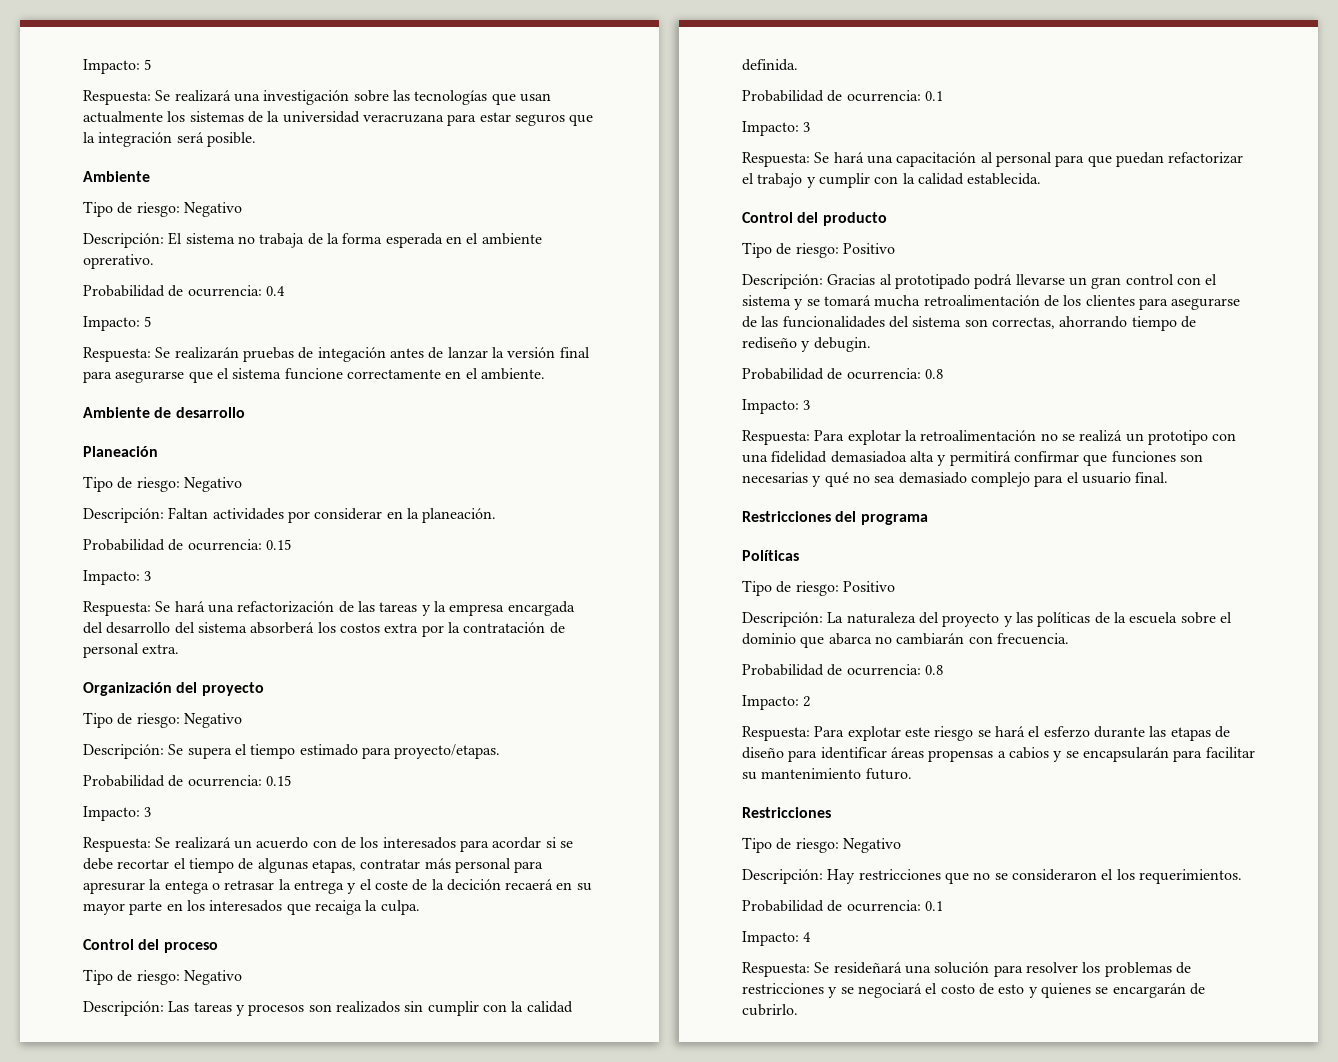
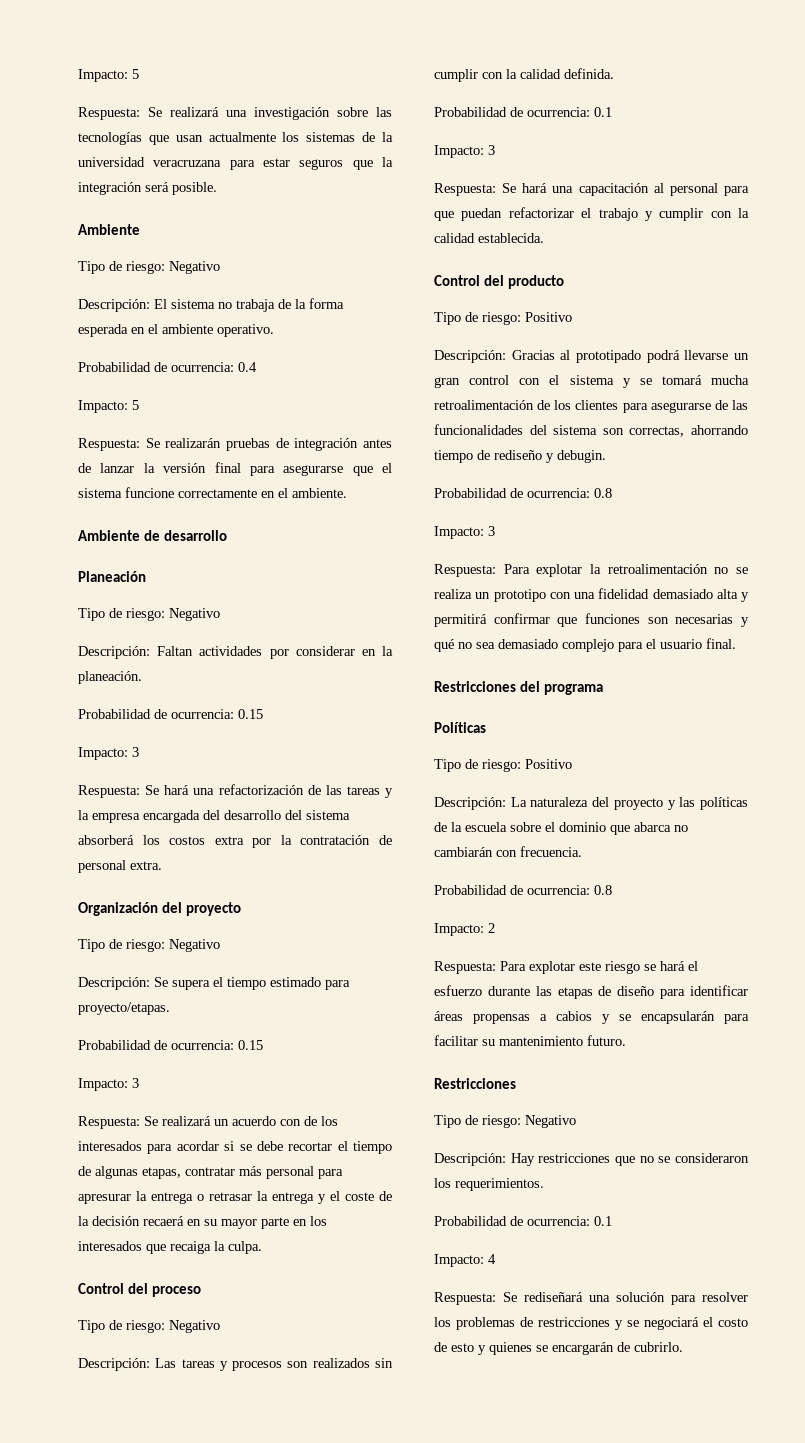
[83,254,154,269] oprerativo. -> [217,324,274,337] operativo.
[317,347,386,362] integación -> [294,438,359,451] integración
[164,880,209,894] entega -> [151,1192,193,1204] entrega
[446,879,501,891] decición -> [92,1216,140,1226] decisión
[1079,430,1123,442] realizá -> [434,589,472,599] realiza
[830,451,907,463] demasiadoa -> [652,589,713,599] demasiado
[1043,726,1090,738] esferzo -> [434,985,482,996] esfuerzo
[1101,869,1114,880] el -> (749, 1158) none
[833,962,902,974] resideñará -> [524,1292,583,1302] rediseñará

